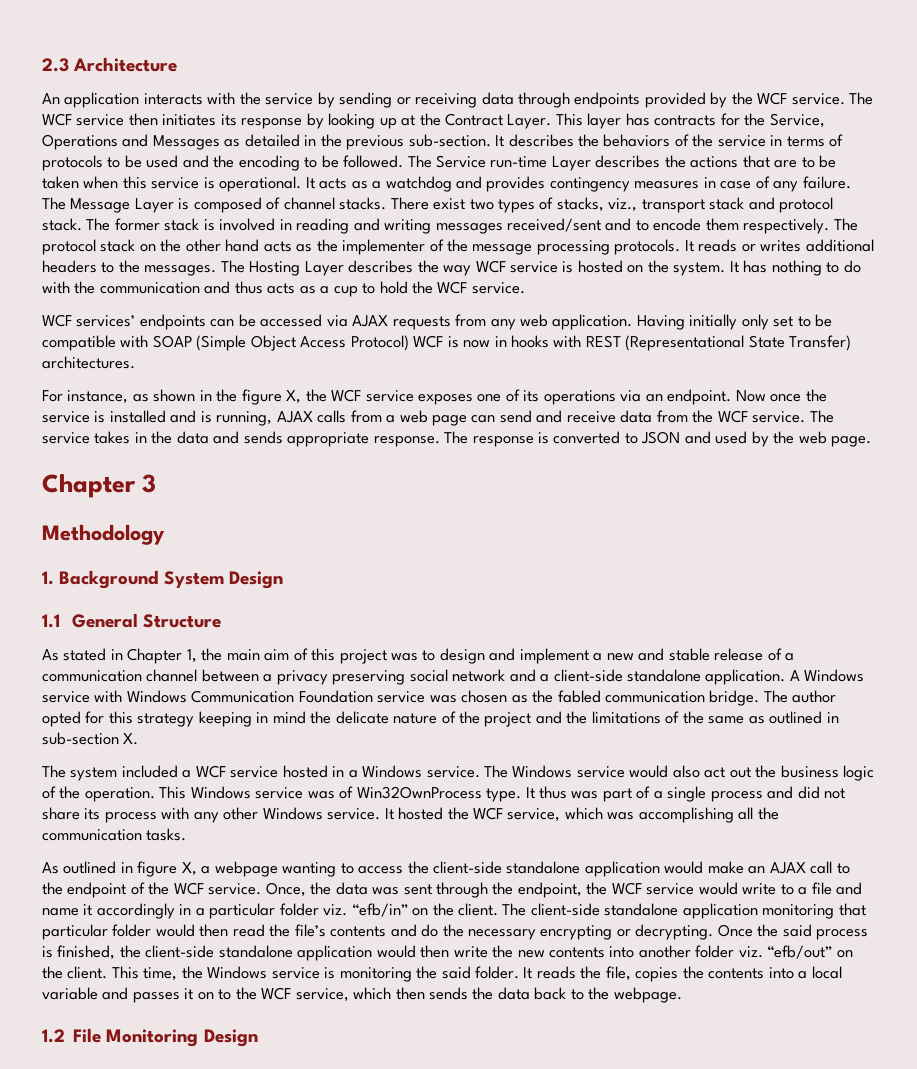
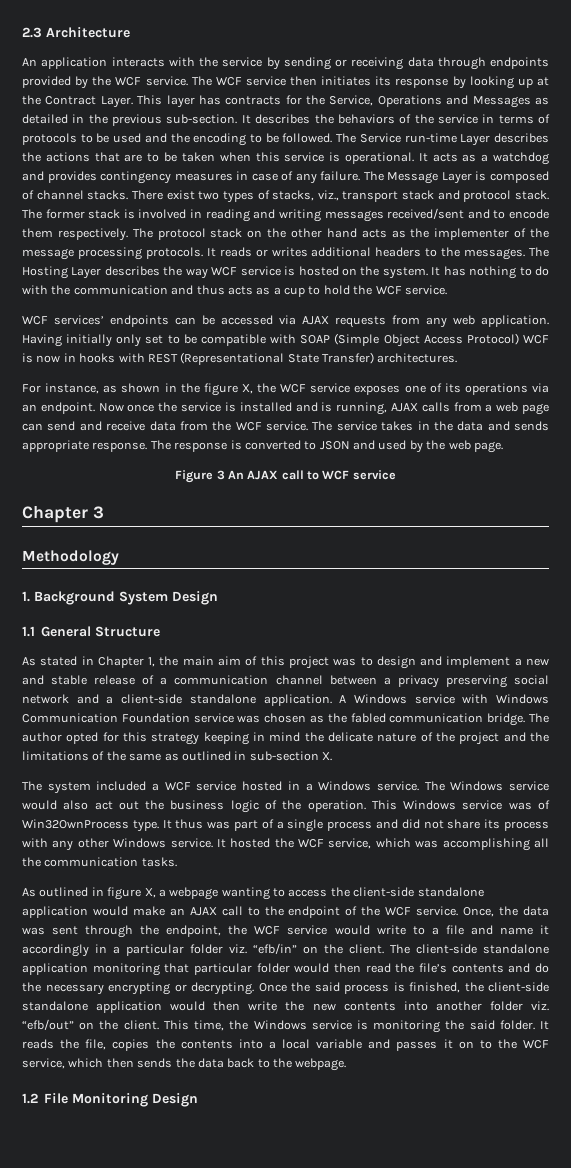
(872, 441) none -> [175,470,396,483] // Figure 3 An AJAX call to WCF service

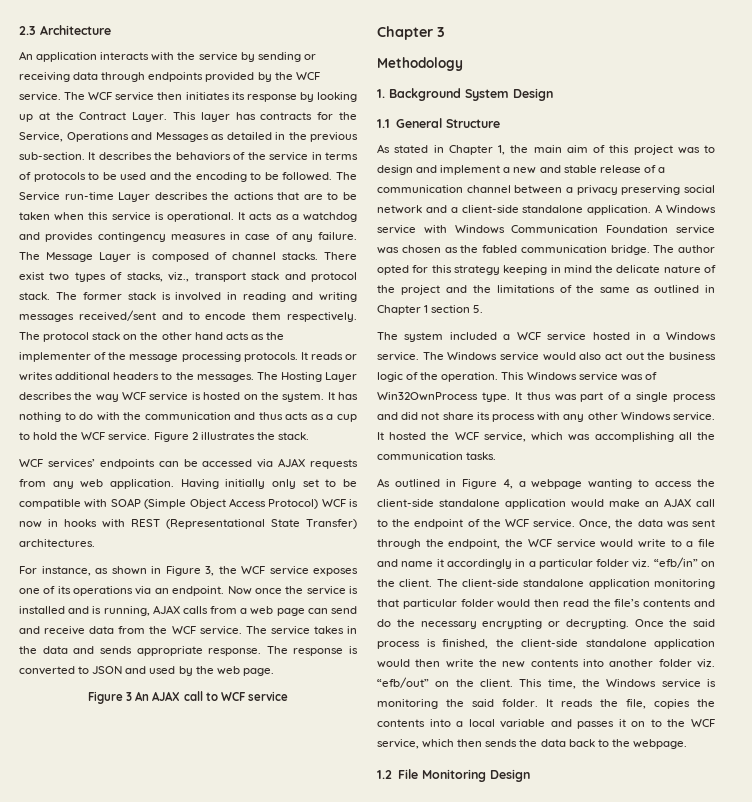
(447, 290) none -> [153,432,309,442] Figure 2 illustrates the stack.
[180,383,253,396] the figure X, -> [165,566,214,576] Figure 3,
[249,751,332,761] sub-section X. -> [377,305,484,315] Chapter 1 section 5.
[107,887,156,900] figure X, -> [461,479,513,489] Figure 4,

